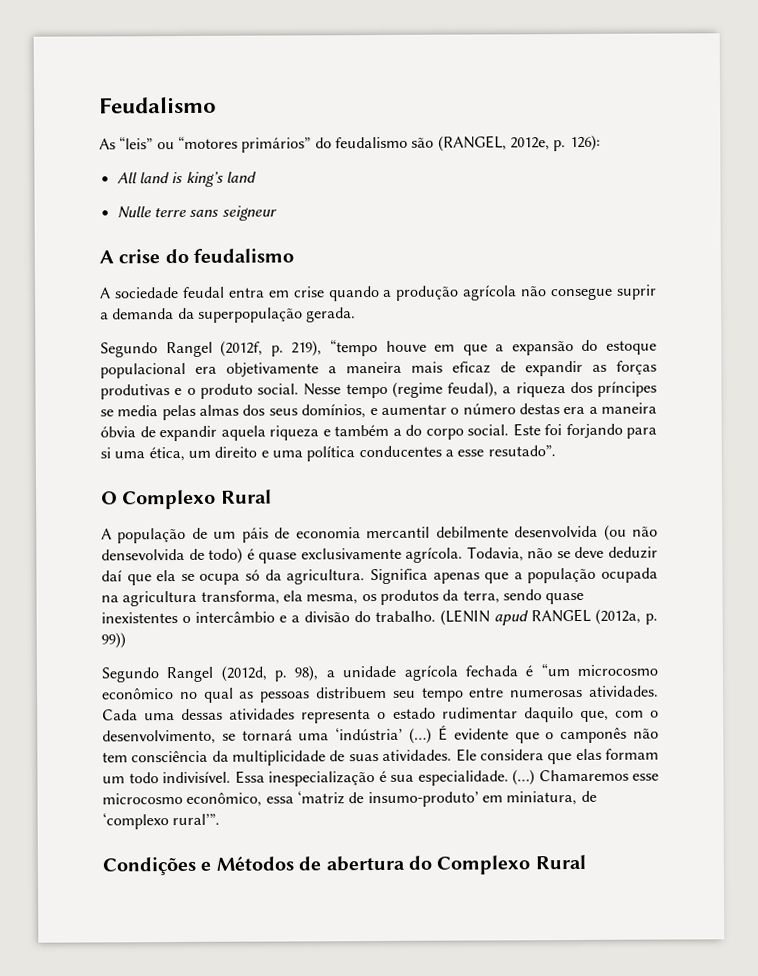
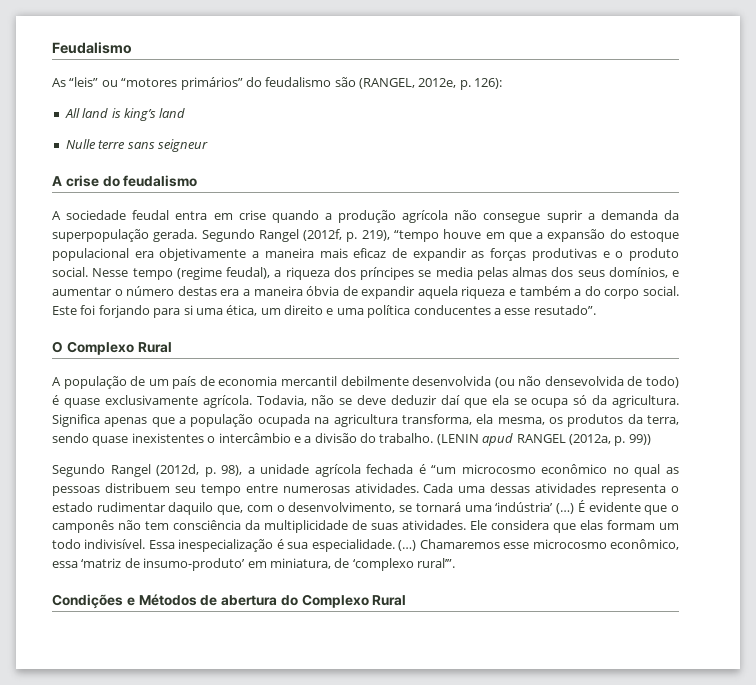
(357, 315) // -> (198, 235) none
[241,527,269,543] páis -> [172,376,197,389] país

